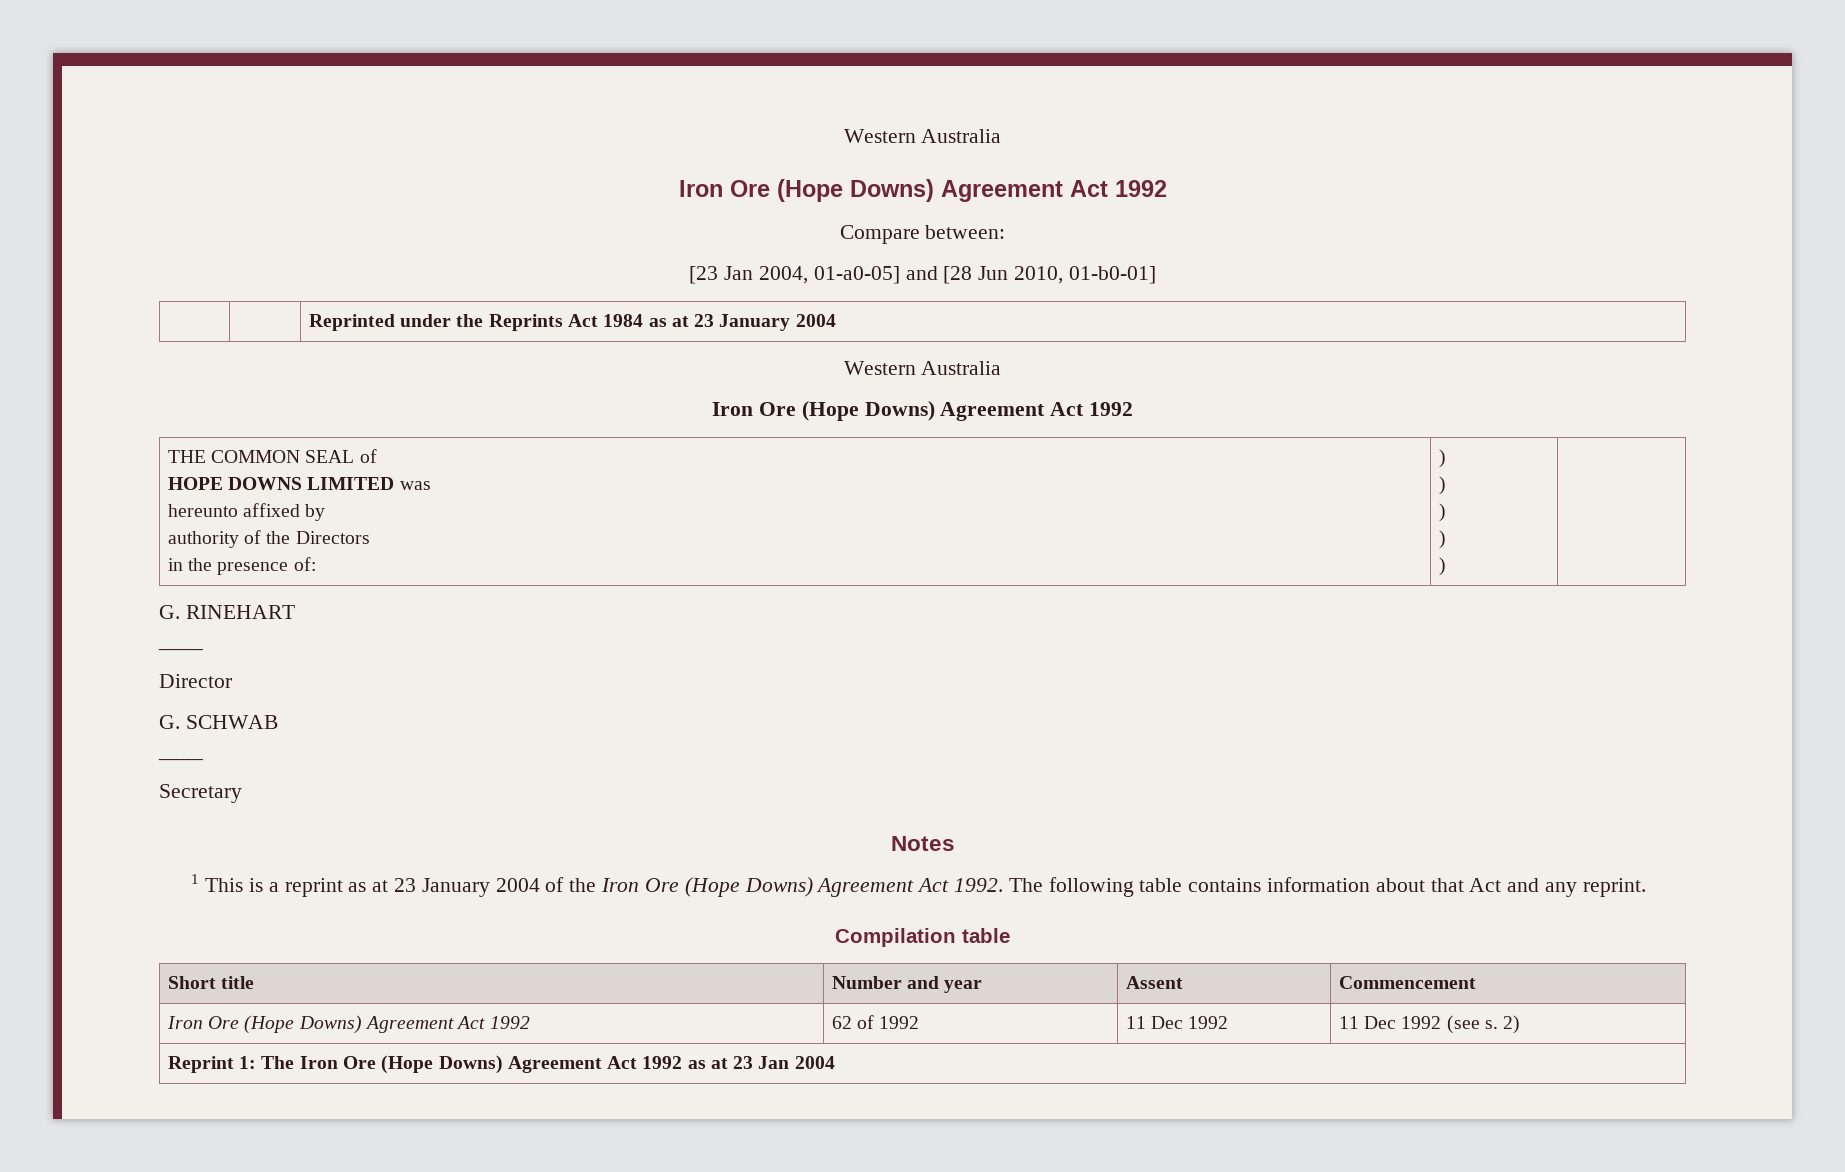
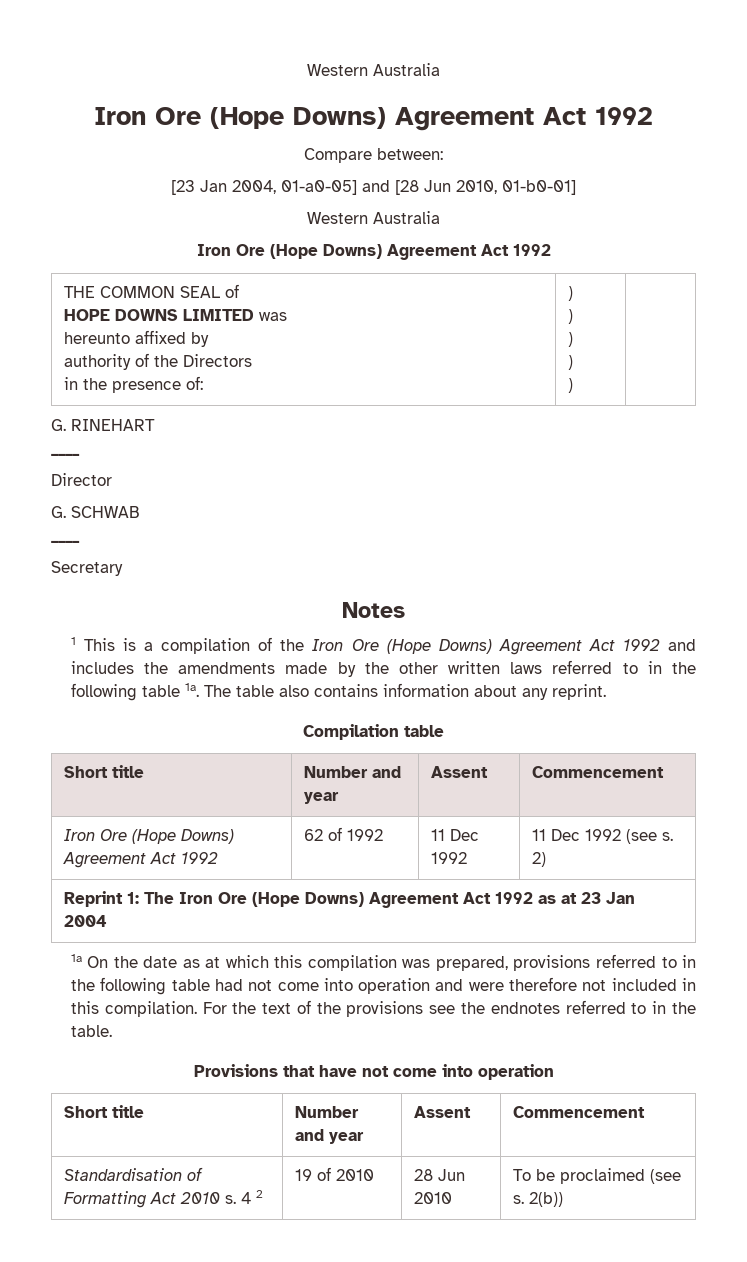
[308,314,836,331] // | | Reprinted under the Reprints Act 1984 as at 23 January 2004 -> (576, 187) none
[284,878,540,897] reprint as at 23 January 2004 -> [161,638,251,654] compilation
[953,877,1540,897] 1992. The following table contains information about that Act and -> [622,639,696,651] [70,660,696,677] [70,683,517,701] 1992 and includes the amendments made by the other written laws referred to in the following table 1a. The table also contains information about
(835, 1062) none -> [70,954,696,971] [70,977,696,995] [70,1000,696,1017] [70,1025,112,1037] [193,1064,554,1080] [64,1105,145,1118] [295,1106,360,1118] [295,1129,365,1144] [414,1106,472,1118] [513,1106,646,1118] [64,1167,204,1181] [64,1190,264,1208] [295,1167,375,1181] [414,1169,466,1181] [414,1192,453,1204] [513,1168,682,1184] [513,1192,564,1207] // 1a On the date as at which this compilation was prepared, provisions referred to in the following table had not come into operation and were therefore not included in this compilation. For the text of the provisions see the endnotes referred to in the table. // Provisions that have not come into operation // Short title | Number and year | Assent | Commencement // Standardisation of Formatting Act 2010 s. 4 2 | 19 of 2010 | 28 Jun 2010 | To be proclaimed (see s. 2(b))

